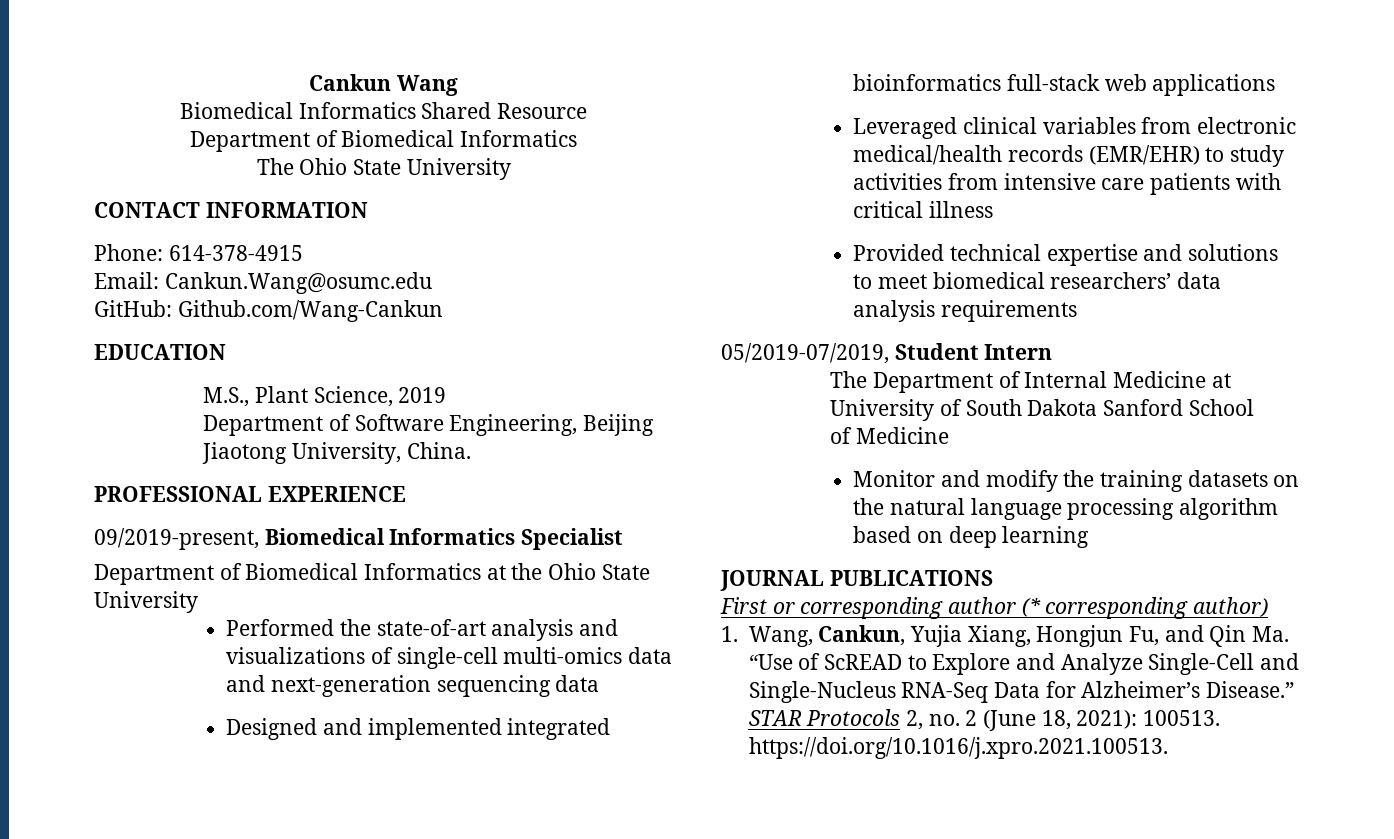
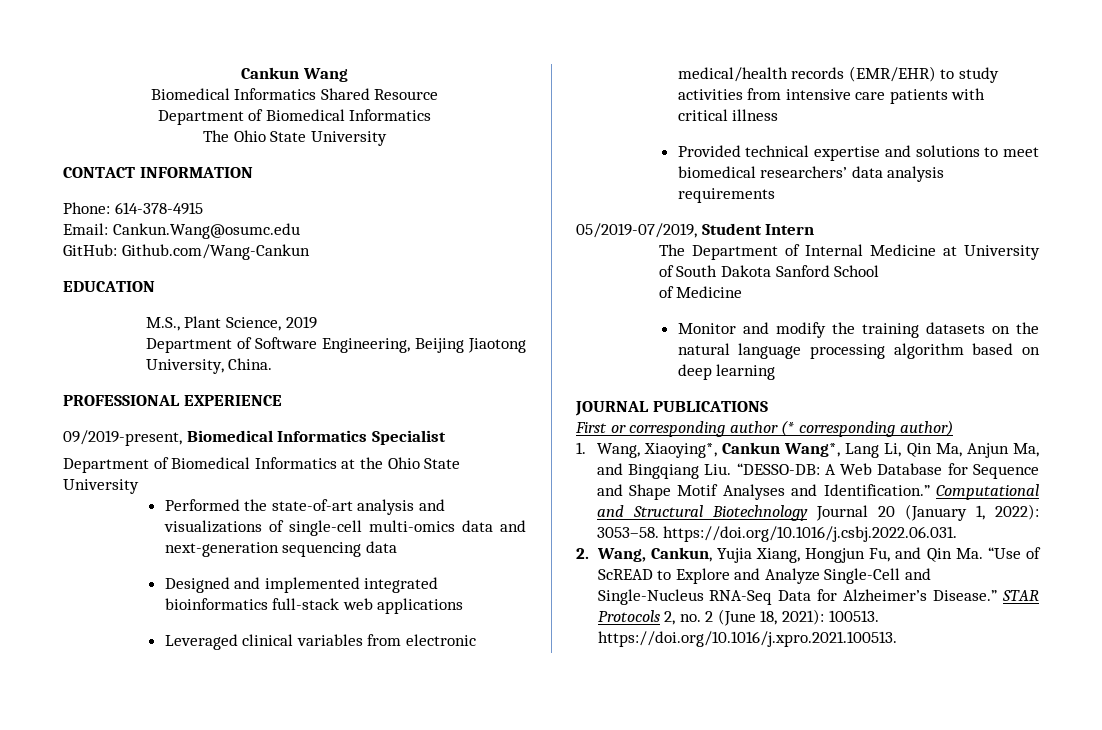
(813, 636) none -> [643,442,1039,458] [596,463,1039,479] [596,484,1039,500] [596,504,1039,521] [596,526,958,542] [576,548,646,562] Xiaoying*, Cankun Wang*, Lang Li, Qin Ma, Anjun Ma, and Bingqiang Liu. “DESSO-DB: A Web Database for Sequence and Shape Motif Analyses and Identification.” Computational and Structural Biotechnology Journal 20 (January 1, 2022): 3053–58. https://doi.org/10.1016/j.csbj.2022.06.031. // 2. Wang,

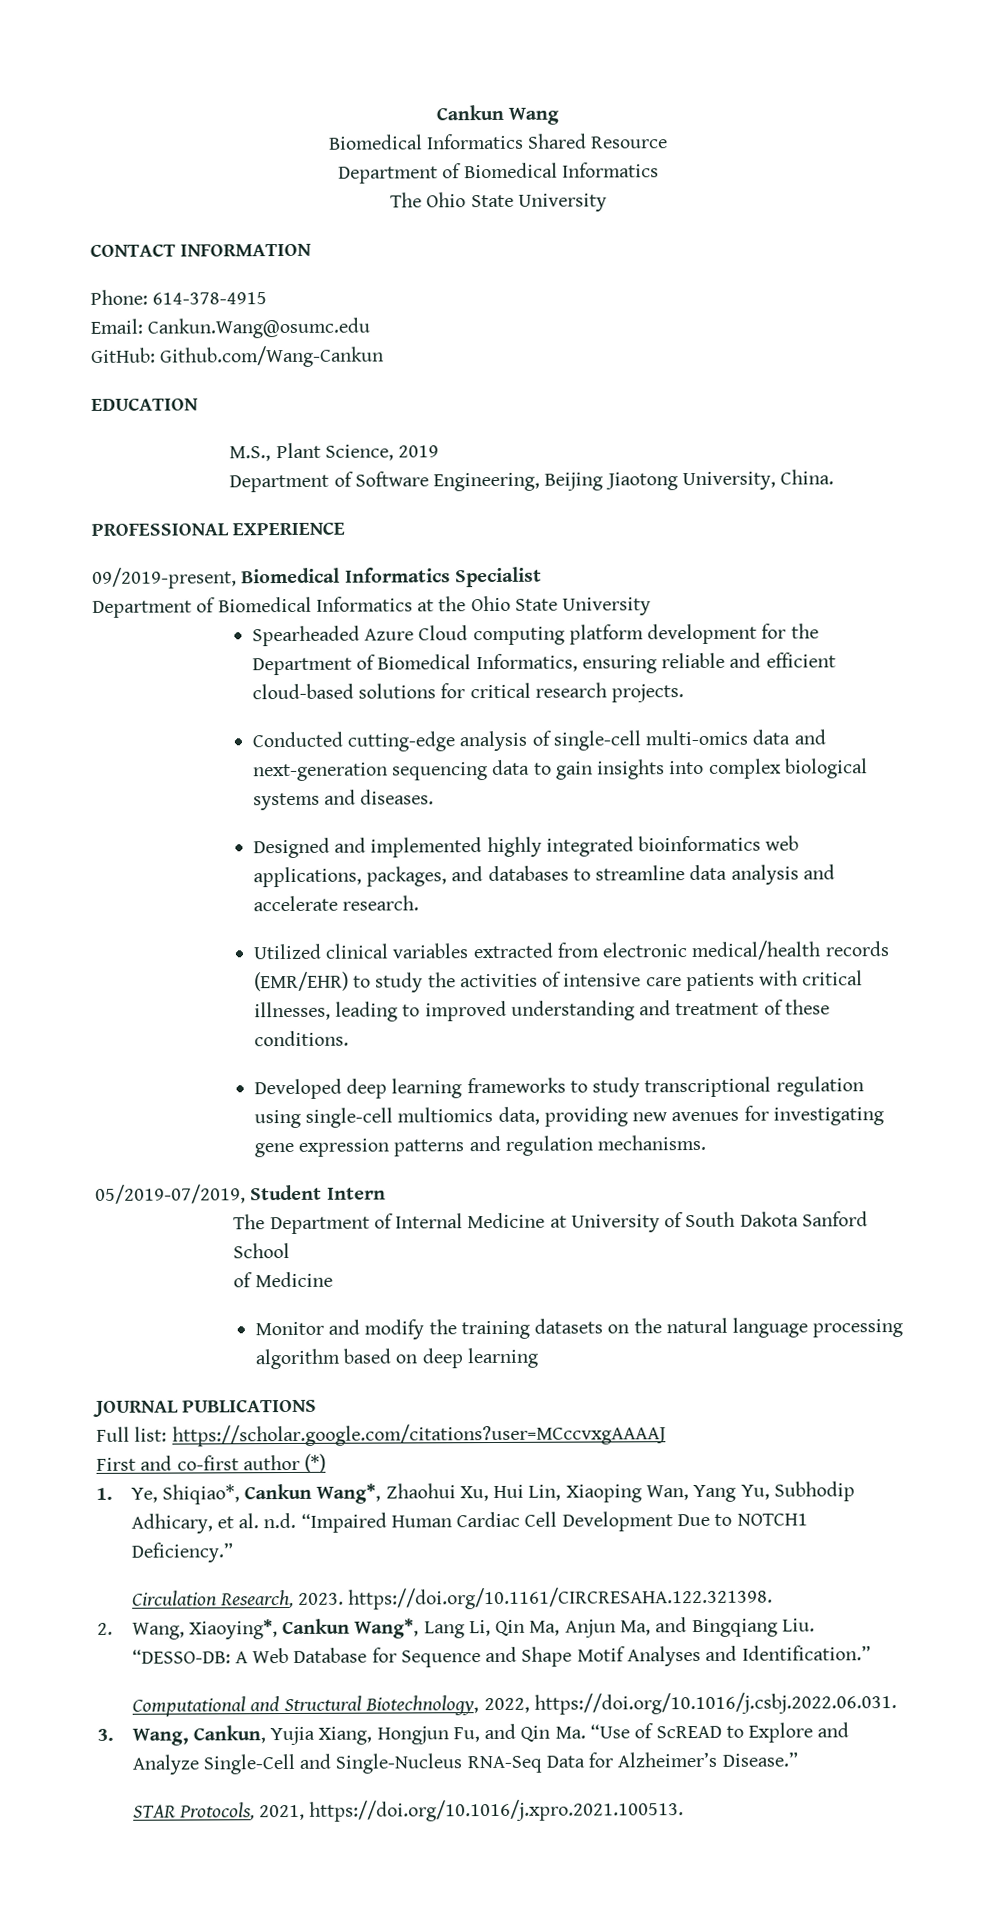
[164,499,445,515] [163,520,262,533] Performed the state-of-art analysis and visualizations -> [251,623,819,647] [251,652,836,676] [251,682,685,703] [251,730,528,752] Spearheaded Azure Cloud computing platform development for the Department of Biomedical Informatics, ensuring reliable and efficient cloud-based solutions for critical research projects. // Conducted cutting-edge analysis
(397, 547) none -> [533,758,868,780] [252,789,435,811] to gain insights into complex biological systems and diseases.
(360, 585) none -> [486,836,542,858] highly
[272,598,464,614] [164,634,238,650] full-stack web applications // Leveraged -> [765,835,800,851] [252,864,835,888] [252,895,420,912] [252,943,321,960] web applications, packages, and databases to streamline data analysis and accelerate research. // Utilized
(363, 640) none -> [472,942,553,959] extracted
[677,88,782,100] activities from -> [427,971,563,988] the activities of
[732,109,779,121] [677,145,1039,161] [677,166,945,182] [677,188,775,203] illness // Provided technical expertise and solutions to meet biomedical researchers’ data analysis requirements -> [253,999,830,1022] [253,1030,349,1047] [253,1076,864,1100] [253,1105,884,1129] [253,1134,707,1158] illnesses, leading to improved understanding and treatment of these conditions. // Developed deep learning frameworks to study transcriptional regulation using single-cell multiomics data, providing new avenues for investigating gene expression patterns and regulation mechanisms.
[575,420,953,437] [576,442,586,454] First or corresponding author (* corresponding author) // 1. -> [96,1423,666,1447] [96,1453,327,1473] [96,1481,855,1505] [130,1511,808,1534] [130,1542,233,1563] [131,1586,774,1610] [97,1622,113,1635] Full list: https://scholar.google.com/citations?user=MCccvxgAAAAJ // First and co-first author (*) // 1. Ye, Shiqiao*, Cankun Wang*, Zhaohui Xu, Hui Lin, Xiaoping Wan, Yang Yu, Subhodip Adhicary, et al. n.d. “Impaired Human Cardiac Cell Development Due to NOTCH1 Deficiency.” // Circulation Research, 2023. https://doi.org/10.1161/CIRCRESAHA.122.321398. // 2.
(930, 490) none -> (871, 1653) //
[711,504,1039,521] [596,527,659,538] Biotechnology Journal 20 (January 1, 2022): 3053–58. -> [365,1695,530,1716] Biotechnology, 2022,
[576,548,589,559] 2. -> [97,1728,114,1741] 3.
[1002,590,1039,601] [597,609,879,626] STAR Protocols 2, no. 2 (June 18, 2021): 100513. -> [132,1802,306,1821] // STAR Protocols, 2021,

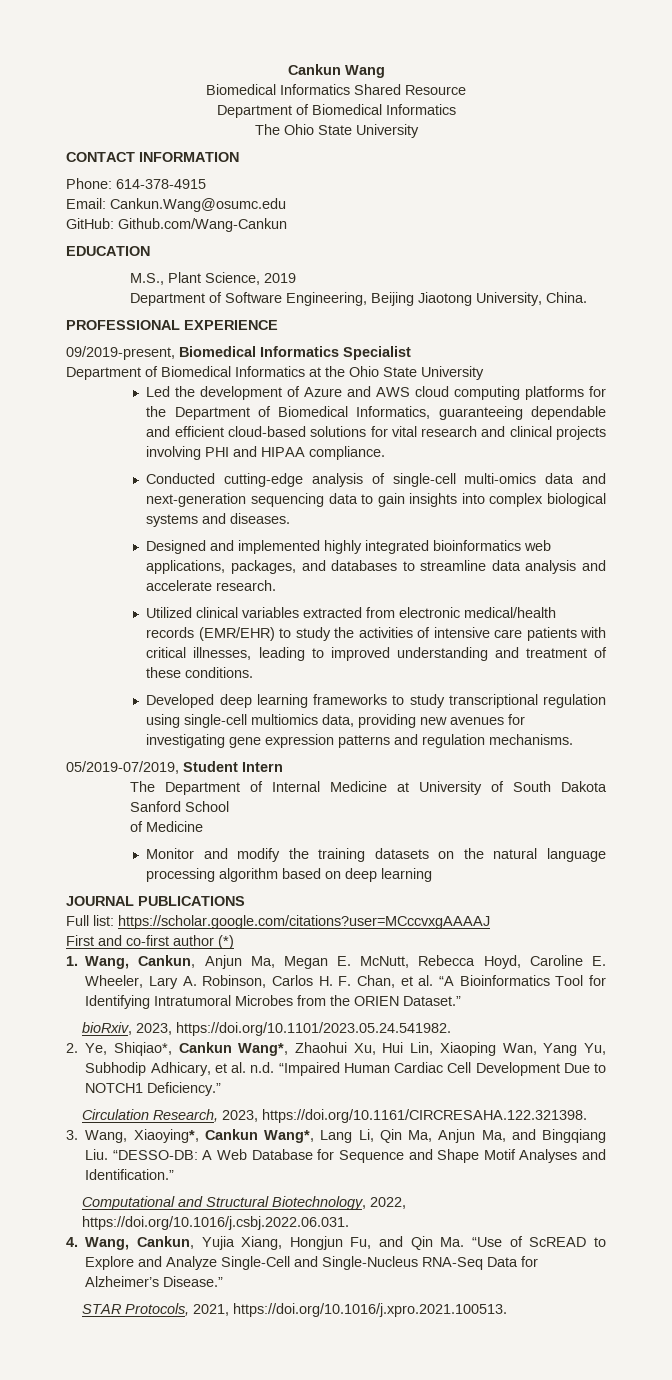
[251,623,758,647] Spearheaded Azure Cloud computing platform development -> [146,386,585,400] Led the development of Azure and AWS cloud computing platforms
[581,652,726,674] ensuring reliable -> [438,406,606,420] guaranteeing dependable
[469,682,685,703] critical research projects. -> [391,426,607,440] [146,446,386,460] vital research and clinical projects involving PHI and HIPAA compliance.
(113, 1493) none -> [85,955,606,969] [85,975,606,989] [85,995,462,1009] [82,1022,452,1036] [66,1043,78,1053] Wang, Cankun, Anjun Ma, Megan E. McNutt, Rebecca Hoyd, Caroline E. Wheeler, Lary A. Robinson, Carlos H. F. Chan, et al. “A Bioinformatics Tool for Identifying Intratumoral Microbes from the ORIEN Dataset.” // bioRxiv, 2023, https://doi.org/10.1101/2023.05.24.541982. // 2.
[298,1592,345,1605] 2023. -> [222,1110,259,1122] 2023,
[97,1622,113,1635] 2. -> [66,1130,78,1140] 3.
[97,1728,114,1741] 3. -> [66,1237,78,1247] 4.

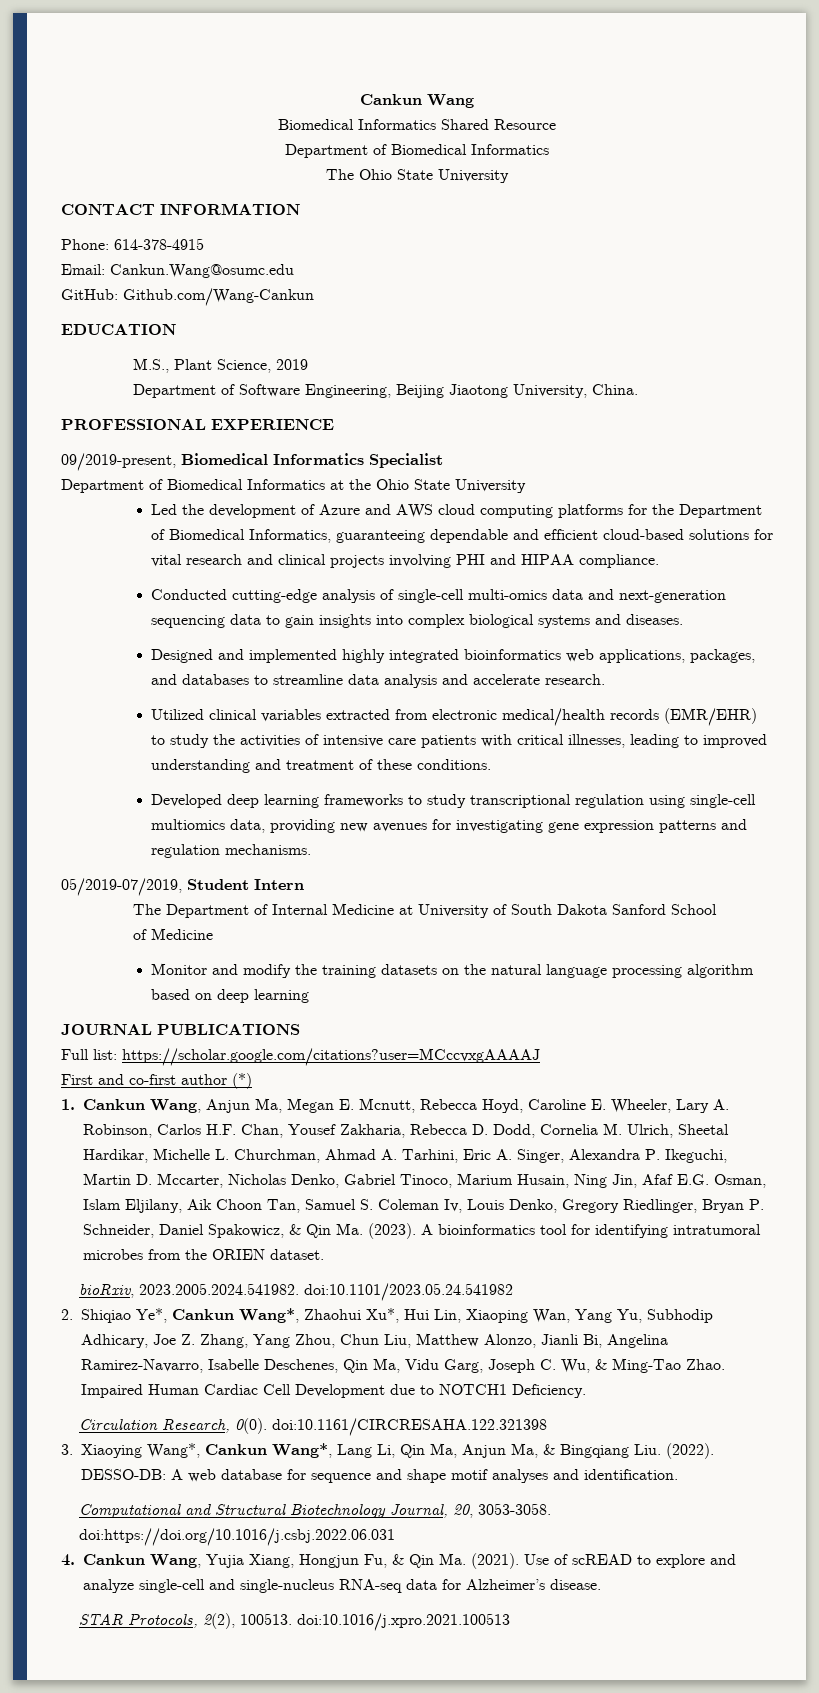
[85,955,196,969] Wang, Cankun, -> [83,1099,201,1113] Cankun Wang,
[360,956,410,968] McNutt, -> [359,1098,415,1113] Mcnutt,
[318,975,606,988] [85,995,294,1009] H. F. Chan, et al. “A Bioinformatics Tool for Identifying Intratumoral Microbes -> [206,1123,729,1138] [83,1148,727,1163] [83,1173,766,1188] [83,1199,764,1213] [83,1223,761,1239] [83,1249,143,1260] H.F. Chan, Yousef Zakharia, Rebecca D. Dodd, Cornelia M. Ulrich, Sheetal Hardikar, Michelle L. Churchman, Ahmad A. Tarhini, Eric A. Singer, Alexandra P. Ikeguchi, Martin D. Mccarter, Nicholas Denko, Gabriel Tinoco, Marium Husain, Ning Jin, Afaf E.G. Osman, Islam Eljilany, Aik Choon Tan, Samuel S. Coleman Iv, Louis Denko, Gregory Riedlinger, Bryan P. Schneider, Daniel Spakowicz, & Qin Ma. (2023). A bioinformatics tool for identifying intratumoral microbes
[403,996,462,1006] Dataset.” -> [270,1249,324,1260] dataset.
[136,1022,452,1036] 2023, https://doi.org/10.1101/2023.05.24.541982. -> [139,1283,514,1301] 2023.2005.2024.541982. doi:10.1101/2023.05.24.541982
[85,1042,172,1056] Ye, Shiqiao*, -> [81,1308,167,1323] Shiqiao Ye*,
[353,1043,376,1055] Xu, -> [366,1308,399,1323] Xu*,
[214,1062,340,1076] et al. n.d. “Impaired -> [153,1333,668,1348] [81,1358,725,1373] [81,1384,143,1398] Joe Z. Zhang, Yang Zhou, Chun Liu, Matthew Alonzo, Jianli Bi, Angelina Ramirez-Navarro, Isabelle Deschenes, Qin Ma, Vidu Garg, Joseph C. Wu, & Ming-Tao Zhao. Impaired
[563,1063,590,1073] Due -> [390,1384,415,1395] due
[147,1082,222,1096] Deficiency.” -> [512,1384,586,1398] Deficiency.
[222,1109,588,1123] 2023, https://doi.org/10.1161/CIRCRESAHA.122.321398. -> [235,1418,548,1436] 0(0). doi:10.1161/CIRCRESAHA.122.321398
[85,1129,199,1143] Wang, Xiaoying*, -> [81,1443,200,1458] Xiaoying Wang*,
[511,1129,536,1140] and -> [543,1444,555,1455] &
[112,1149,607,1163] [85,1169,175,1180] [82,1196,407,1210] [82,1216,350,1230] “DESSO-DB: A Web Database for Sequence and Shape Motif Analyses and Identification.” // Computational and Structural Biotechnology, 2022, https://doi.org/10.1016/j.csbj.2022.06.031. -> [666,1443,714,1459] [81,1469,678,1483] [79,1503,552,1518] [79,1528,396,1546] (2022). DESSO-DB: A web database for sequence and shape motif analyses and identification. // Computational and Structural Biotechnology Journal, 20, 3053-3058. doi:https://doi.org/10.1016/j.csbj.2022.06.031
[85,1236,194,1250] Wang, Cankun, -> [83,1554,201,1568] Cankun Wang,
[379,1236,606,1250] [85,1256,519,1270] and Qin Ma. “Use of ScREAD to Explore and Analyze Single-Cell and Single-Nucleus RNA-Seq Data -> [392,1553,736,1569] [83,1579,437,1593] & Qin Ma. (2021). Use of scREAD to explore and analyze single-cell and single-nucleus RNA-seq data
[163,1276,224,1287] Disease.” -> [550,1579,601,1590] disease.
[193,1303,508,1317] 2021, https://doi.org/10.1016/j.xpro.2021.100513. -> [203,1613,511,1631] 2(2), 100513. doi:10.1016/j.xpro.2021.100513

